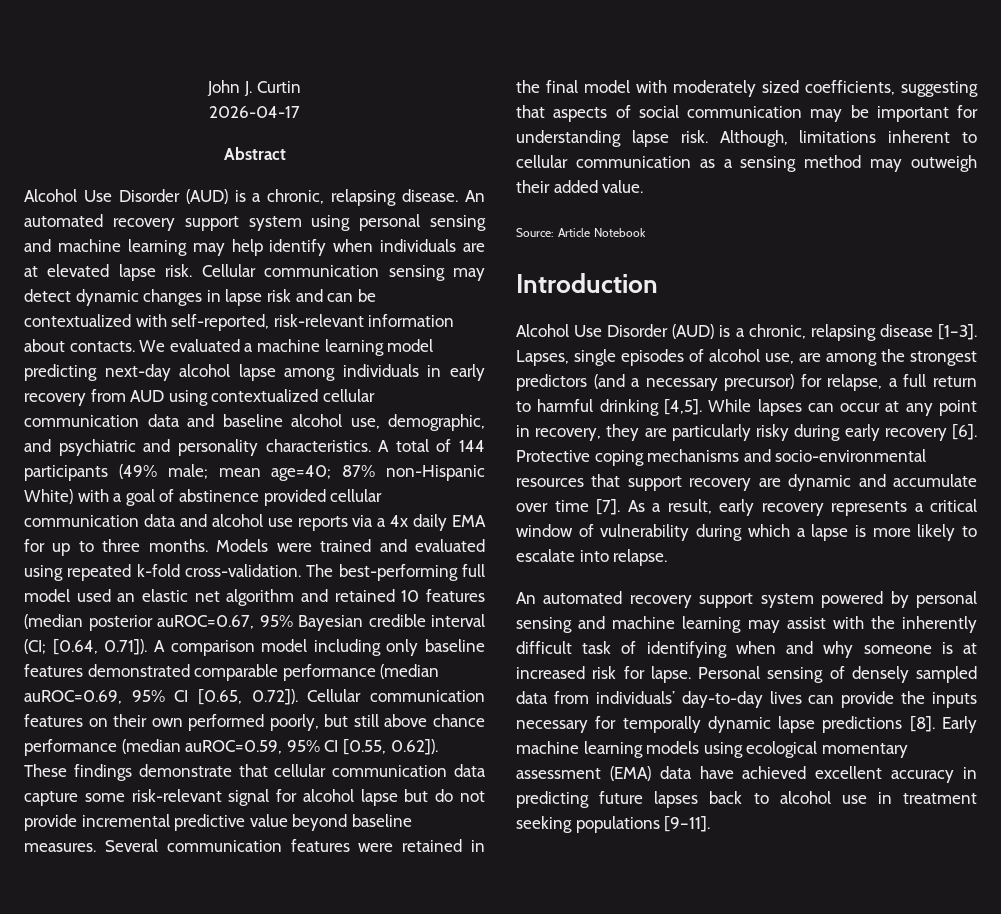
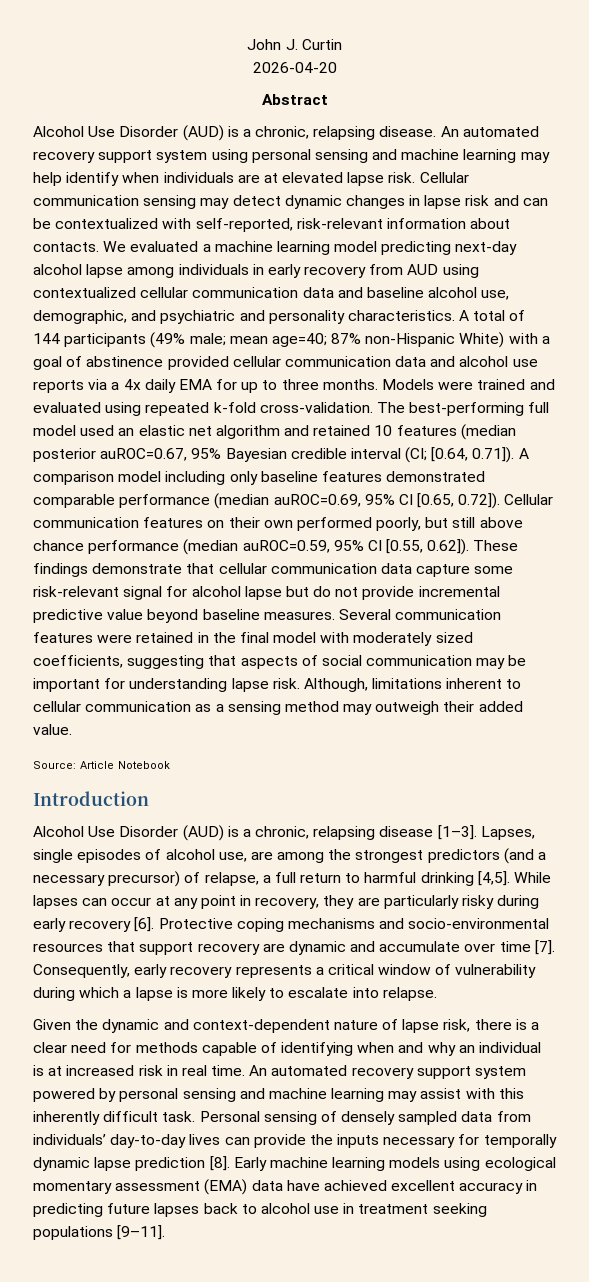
[209,106,300,118] 2026-04-17 -> [252,62,337,73] 2026-04-20
[800,374,822,387] for -> [184,872,201,883] of
[627,499,712,514] As a result, -> [33,964,130,978] Consequently,
(668, 557) none -> [33,1019,540,1033] [33,1042,542,1056] [33,1065,246,1076] Given the dynamic and context-dependent nature of lapse risk, there is a clear need for methods capable of identifying when and why an individual is at increased risk in real time.
[870,616,895,629] the -> [498,1088,524,1099] this
[582,641,977,658] [516,666,691,683] task of identifying when and why someone is at increased risk for lapse. -> [162,1111,196,1122] task.
[822,716,903,733] predictions -> [135,1157,206,1171] prediction

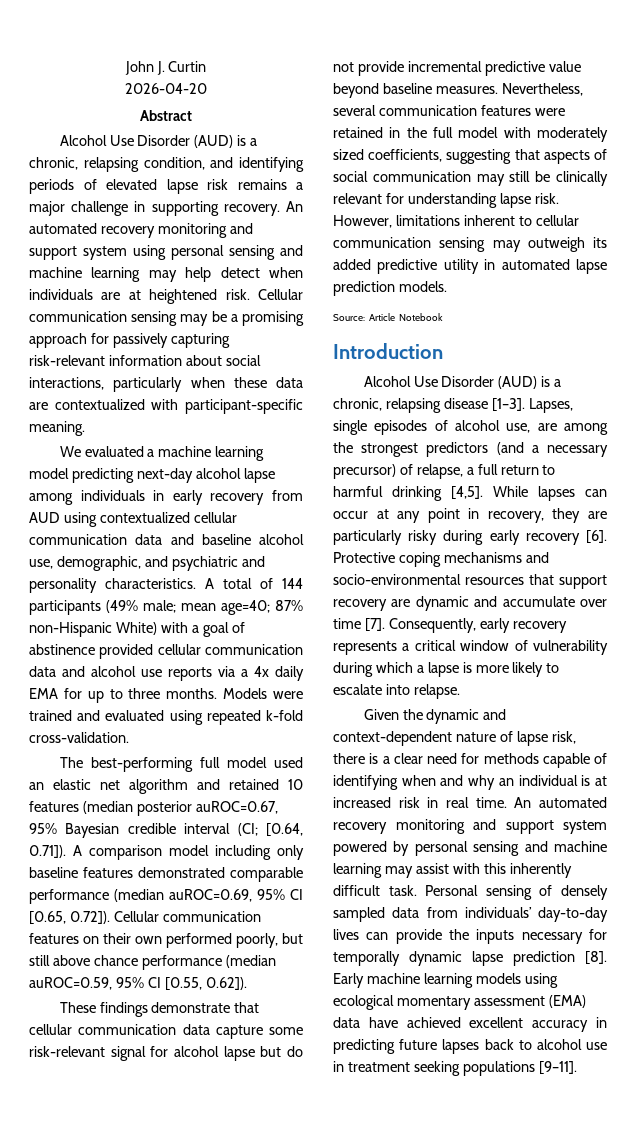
[379,126,539,137] [33,151,95,163] disease. An automated recovery -> [143,157,304,172] [29,179,303,194] [29,201,303,216] [29,223,253,238] condition, and identifying periods of elevated lapse risk remains a major challenge in supporting recovery. An automated recovery monitoring and
[66,172,120,186] identify -> [220,267,260,278] detect
[282,172,385,186] elevated lapse -> [149,289,218,304] heightened
[232,195,548,209] [33,218,511,232] [33,242,99,252] detect dynamic changes in lapse risk and can be contextualized with self-reported, risk-relevant information about contacts. -> [211,311,304,326] [29,333,230,348] [29,355,261,366] [29,377,303,392] [29,399,303,414] [29,421,85,436] be a promising approach for passively capturing risk-relevant information about social interactions, particularly when these data are contextualized with participant-specific meaning. //
(373, 407) none -> (129, 737) //
(470, 547) none -> (247, 983) //
[338,609,391,620] Several -> [501,83,583,96] [333,105,376,116] Nevertheless, several
[239,632,269,643] final -> [433,127,453,138] full
[508,655,527,666] [33,678,100,692] be important -> [509,171,608,186] [333,193,382,204] still be clinically relevant
[303,678,368,692] Although, -> [333,215,392,228] However,
[195,701,523,715] [33,724,72,735] as a sensing method may outweigh their added value. -> [439,237,607,252] [333,259,607,274] [333,281,447,296] sensing may outweigh its added predictive utility in automated lapse prediction models.
(414, 1073) none -> [395,819,496,834] monitoring and

